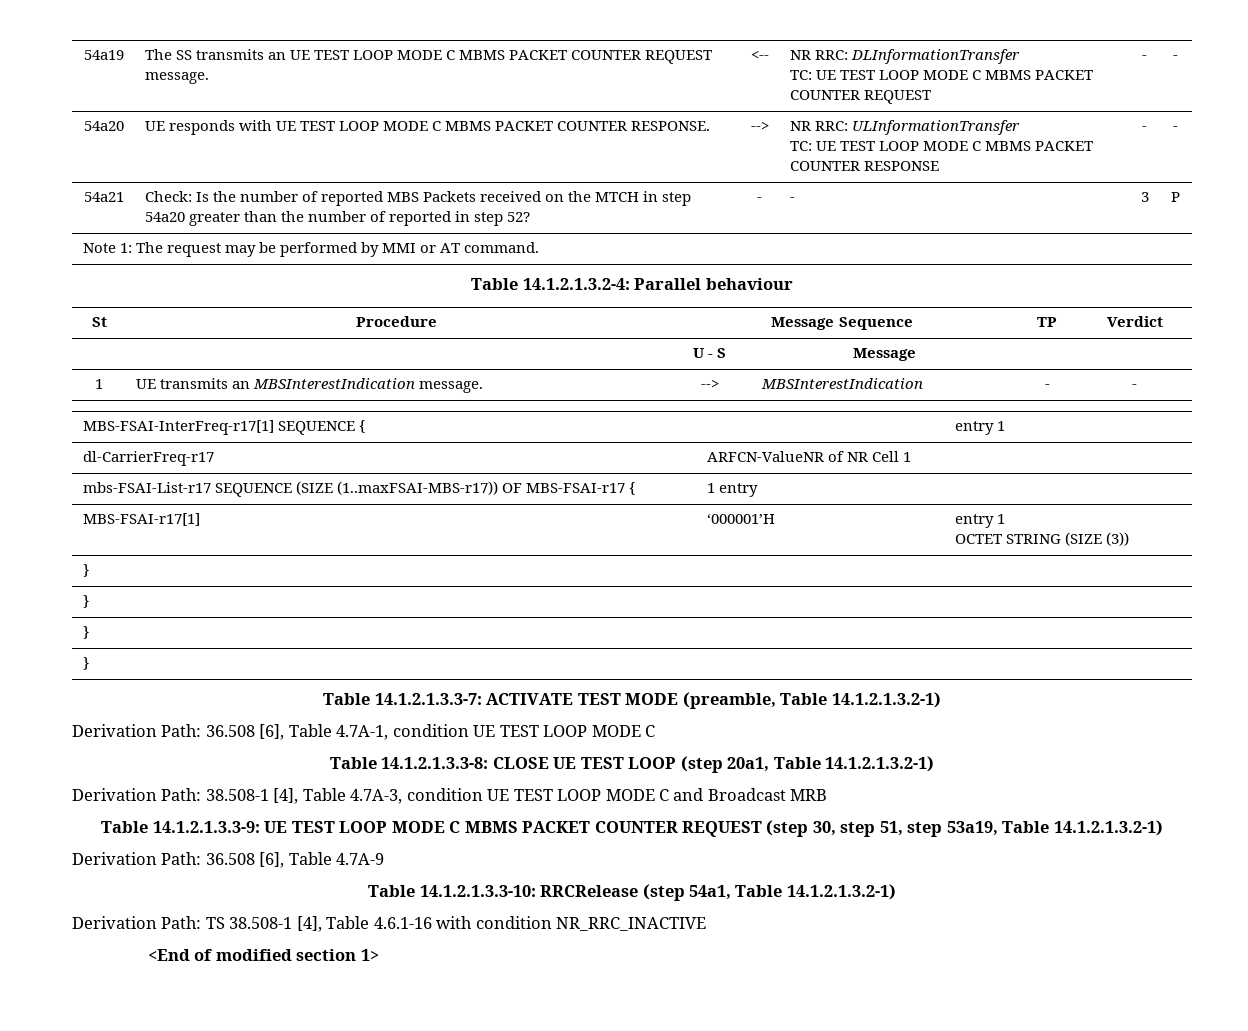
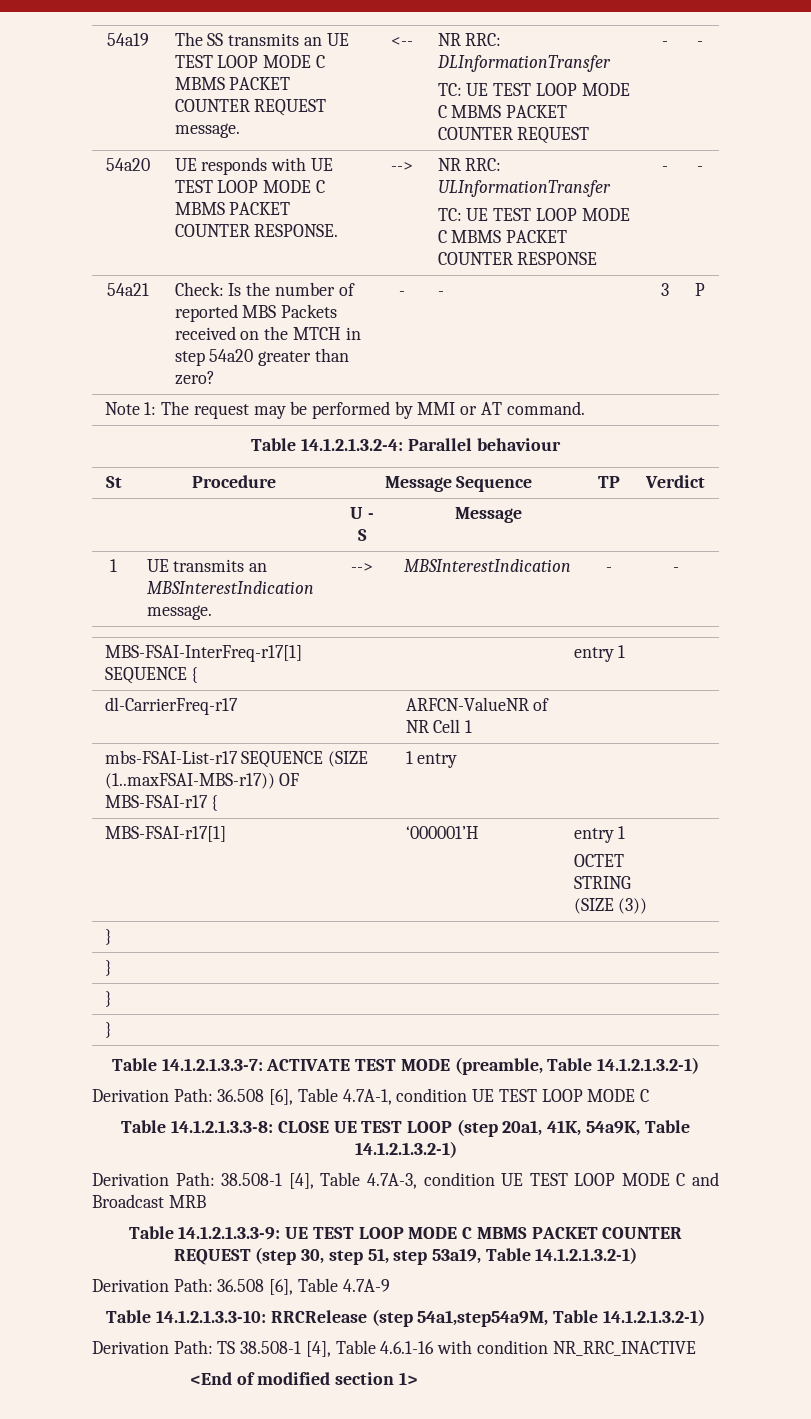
[280,211,531,226] the number of reported in step 52? -> [174,371,215,385] zero?
(770, 764) none -> [547,1120,640,1136] 41K, 54a9K,
[688,885,731,900] 54a1, -> [417,1310,549,1327] 54a1,step54a9M,

